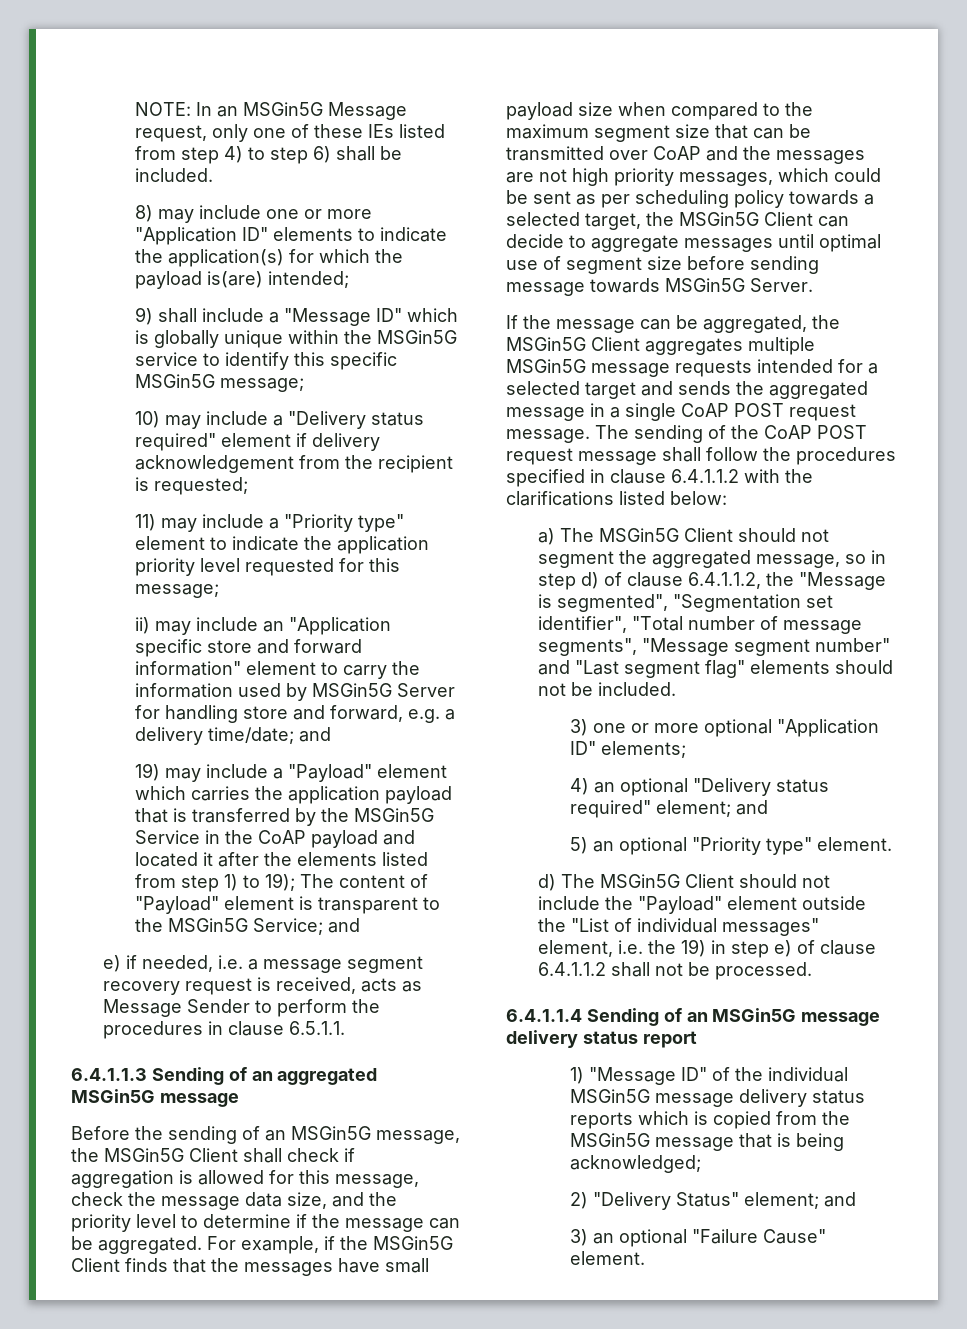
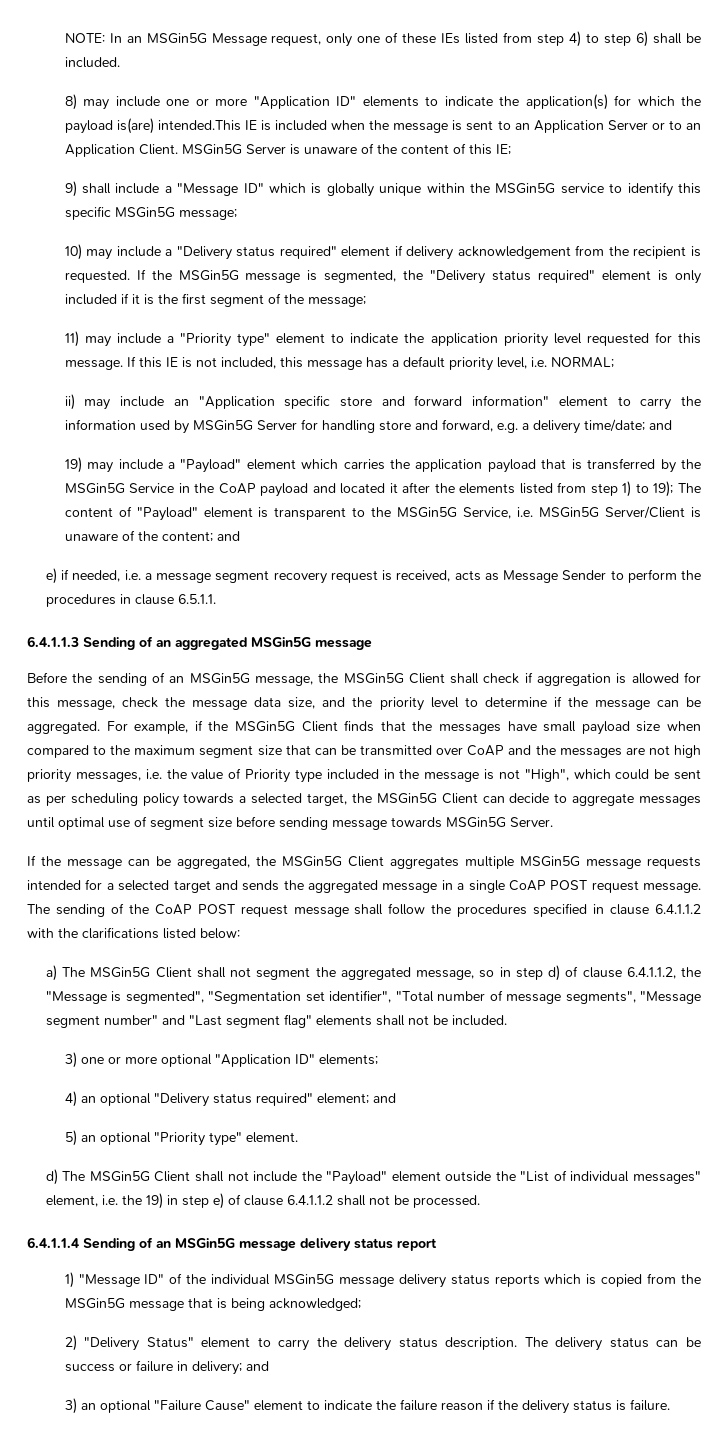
[267,271,349,288] intended; -> [157,120,701,133] [64,143,511,157] intended.This IE is included when the message is sent to an Application Server or to an Application Client. MSGin5G Server is unaware of the content of this IE;
[153,477,248,495] requested; -> [64,269,701,284] [64,293,366,307] requested. If the MSGin5G message is segmented, the "Delivery status required" element is only included if it is the first segment of the message;
[134,584,219,598] message; -> [64,356,614,371] message. If this IE is not included, this message has a default priority level, i.e. NORMAL;
[252,918,323,935] Service; -> [463,506,701,519] [64,530,213,542] Service, i.e. MSGin5G Server/Client is unaware of the content;
(773, 179) none -> [145,768,569,783] i.e. the value of Priority type included in the message is not "High",
[737,528,796,542] should -> [196,967,226,978] shall
[834,660,893,674] should -> [375,1015,405,1026] shall
[738,874,797,888] should -> [195,1171,225,1182] shall
[743,1192,819,1209] element; -> [201,1337,701,1351] [64,1360,242,1375] element to carry the delivery status description. The delivery status can be success or failure in delivery;
[569,1251,645,1265] element. -> [253,1399,670,1414] element to indicate the failure reason if the delivery status is failure.

